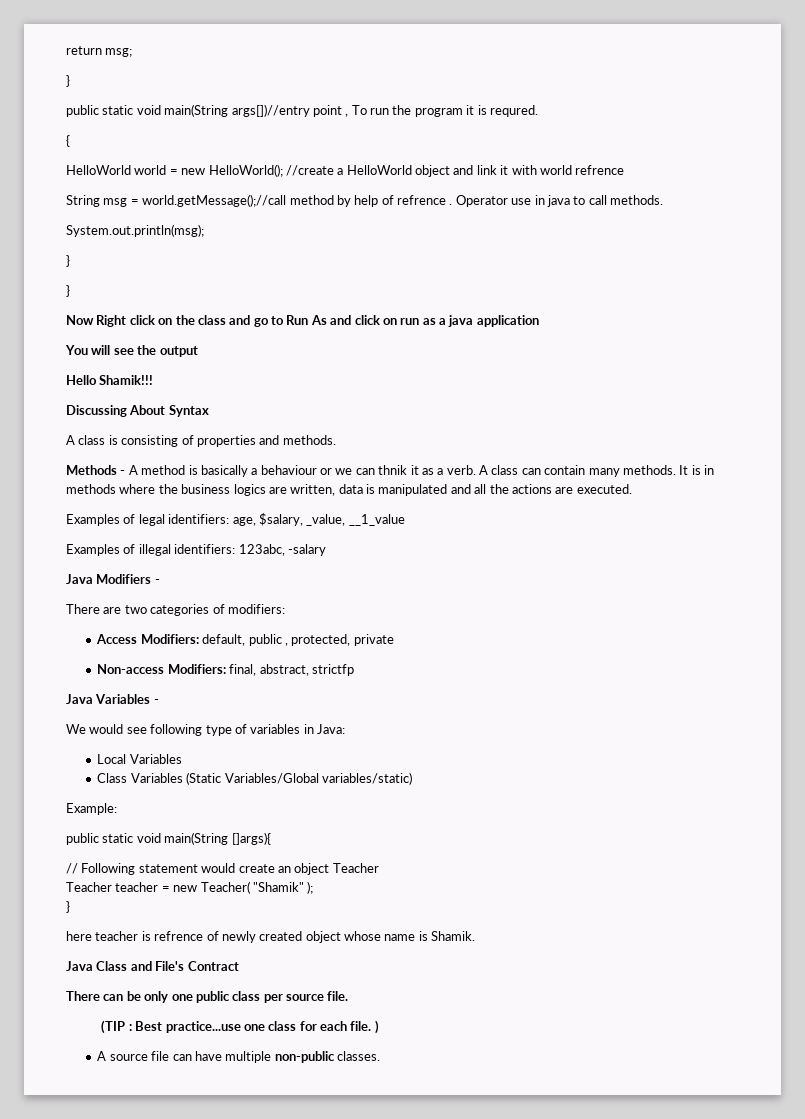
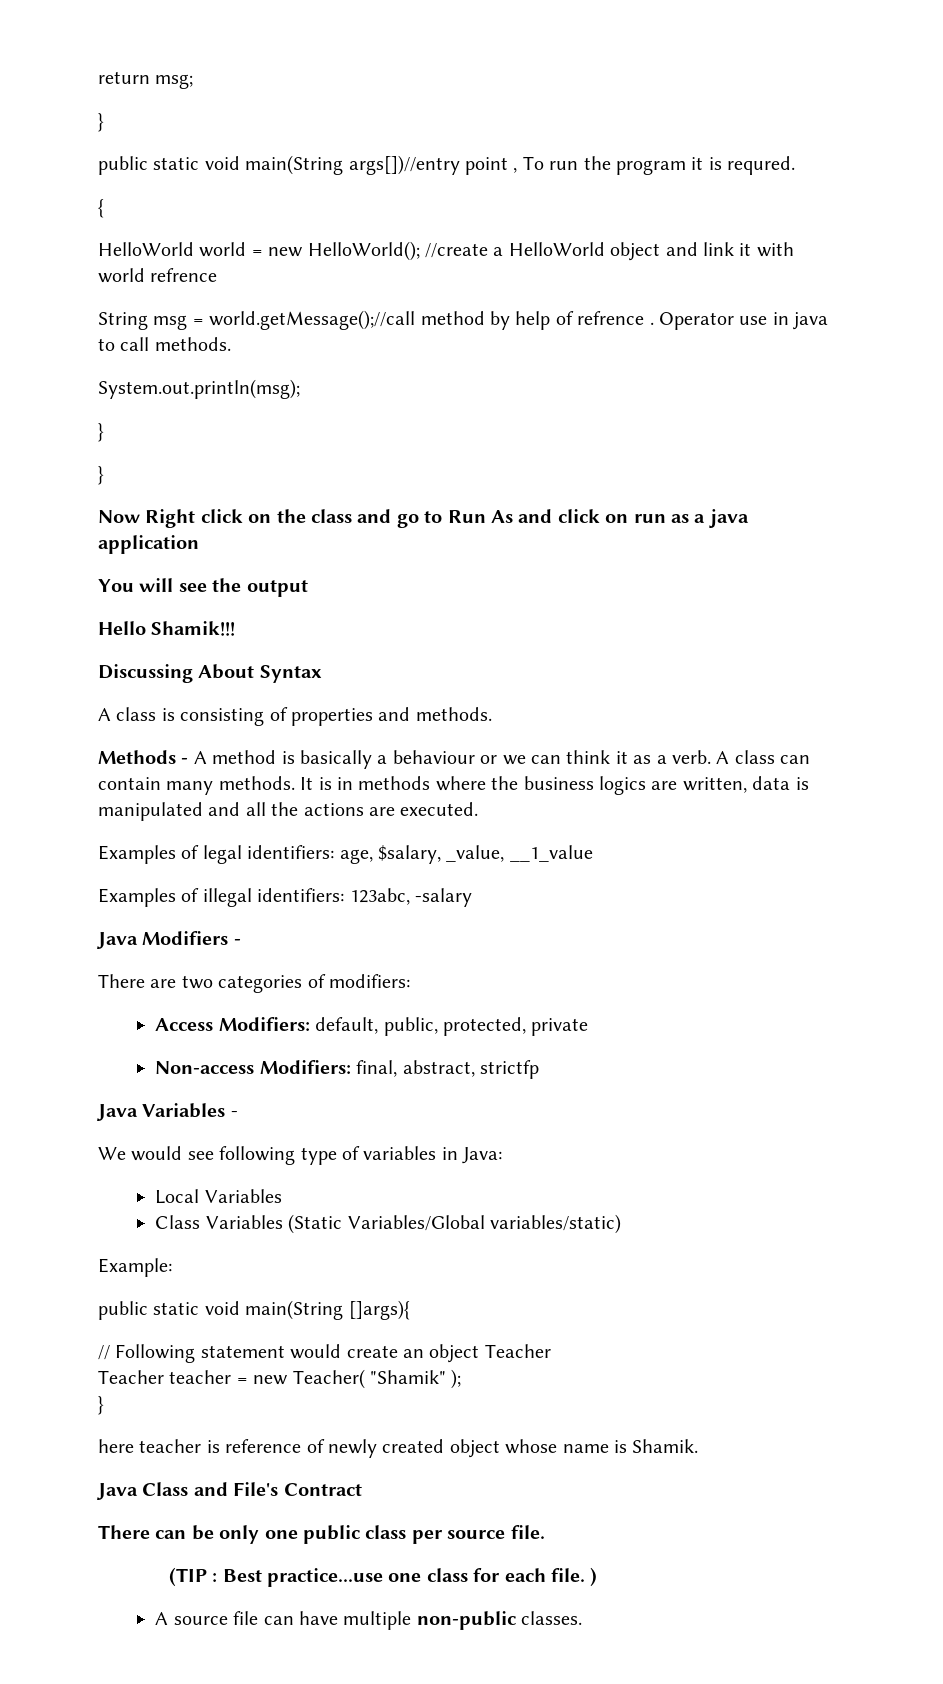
[378,465,408,475] thnik -> [566,750,611,764] think
[248,634,288,646] public , -> [383,1017,438,1036] public,
[154,931,204,941] refrence -> [225,1439,302,1453] reference

